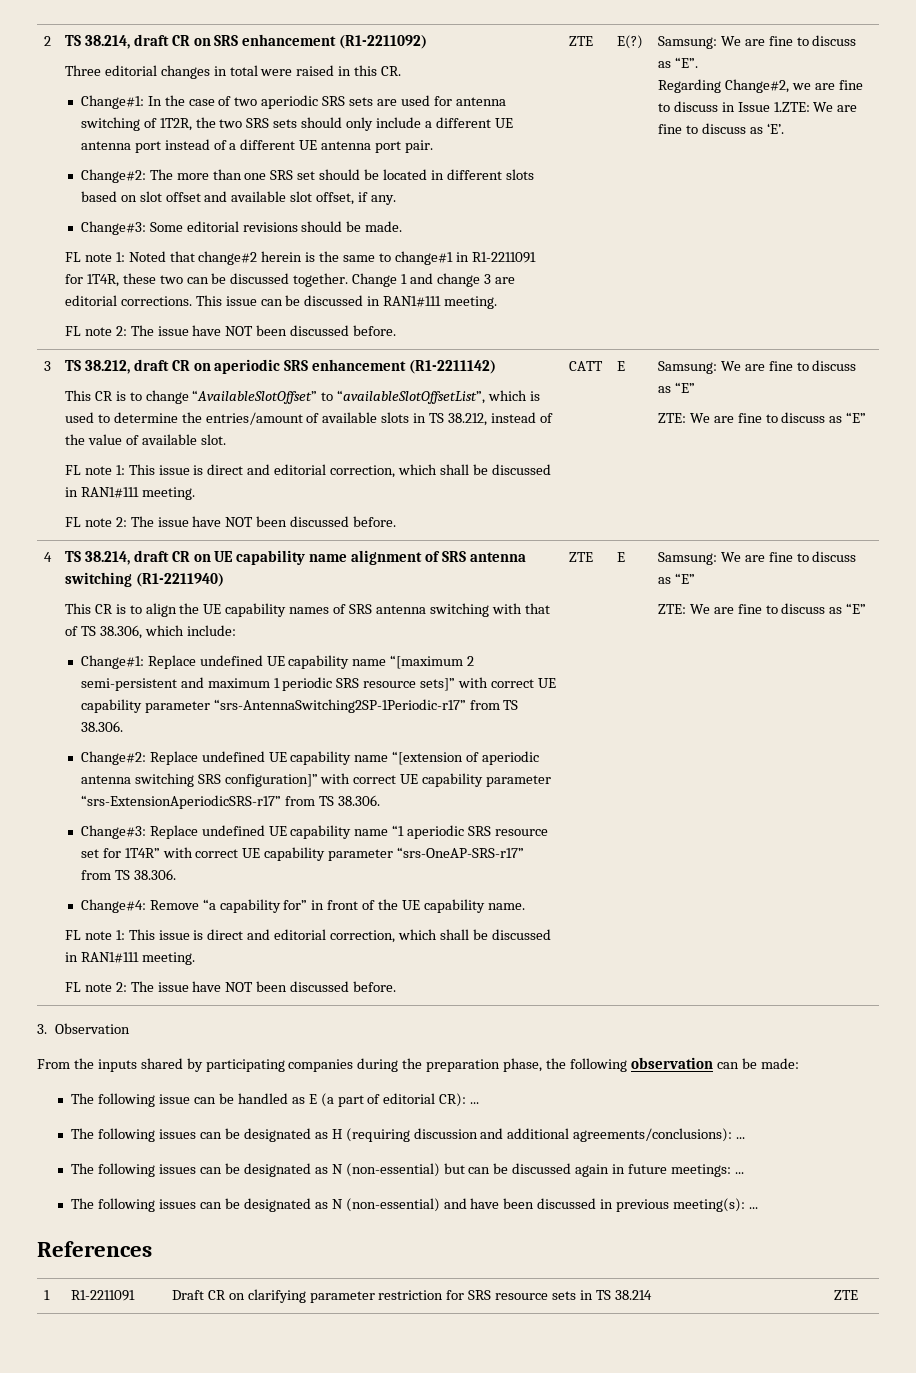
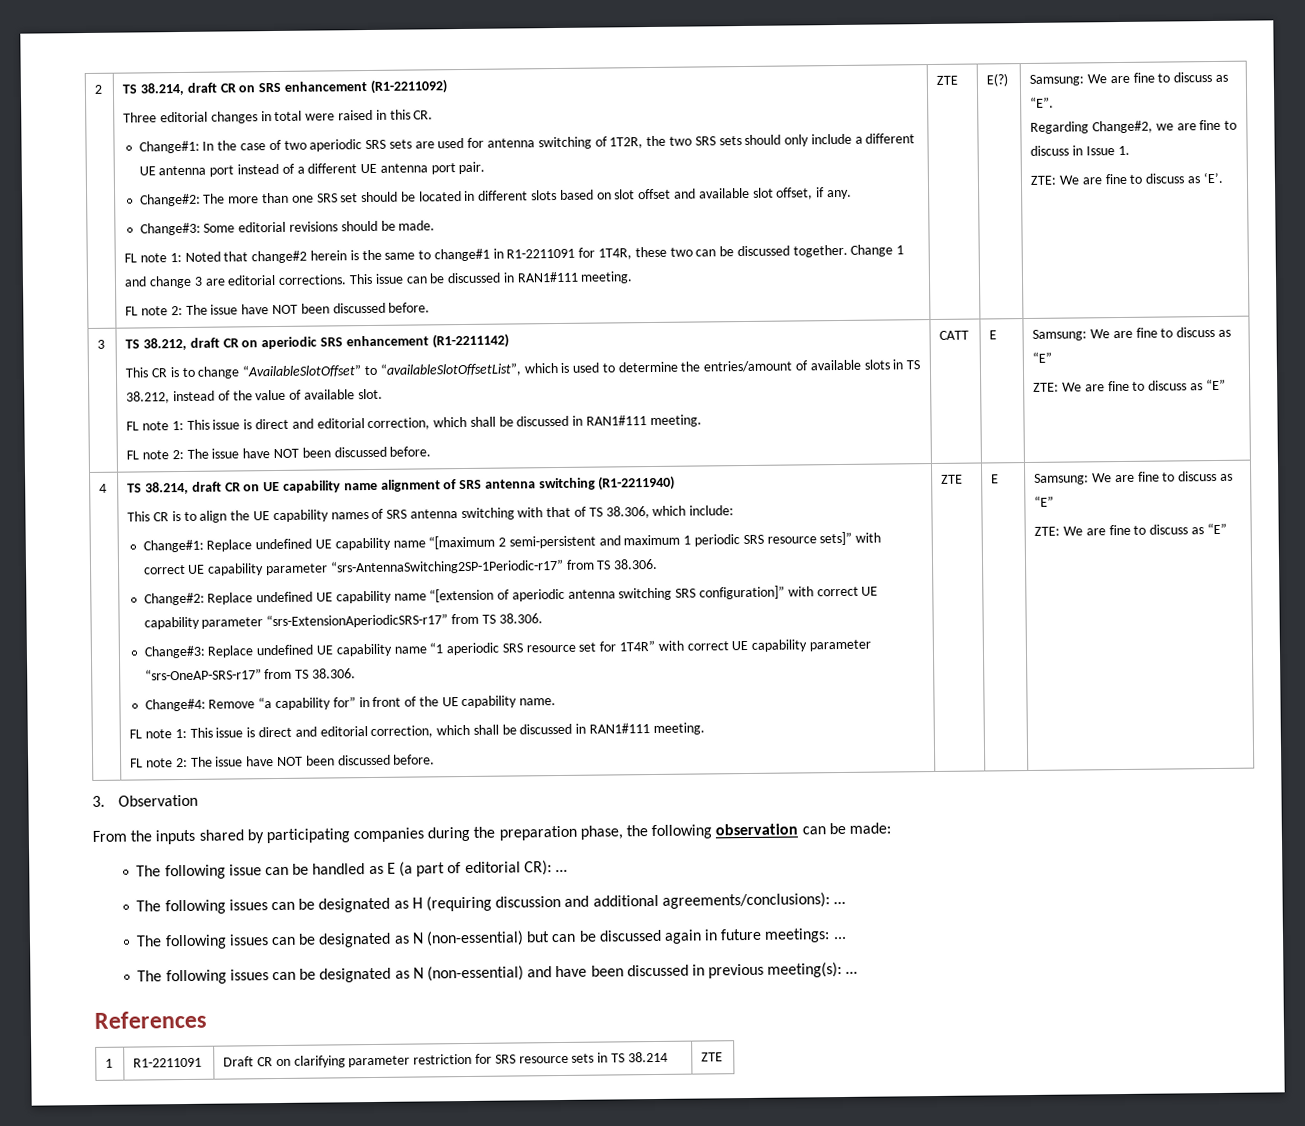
[773,102,810,112] 1.ZTE: -> [1117,145,1130,156] [1030,175,1057,185] 1. // ZTE:

